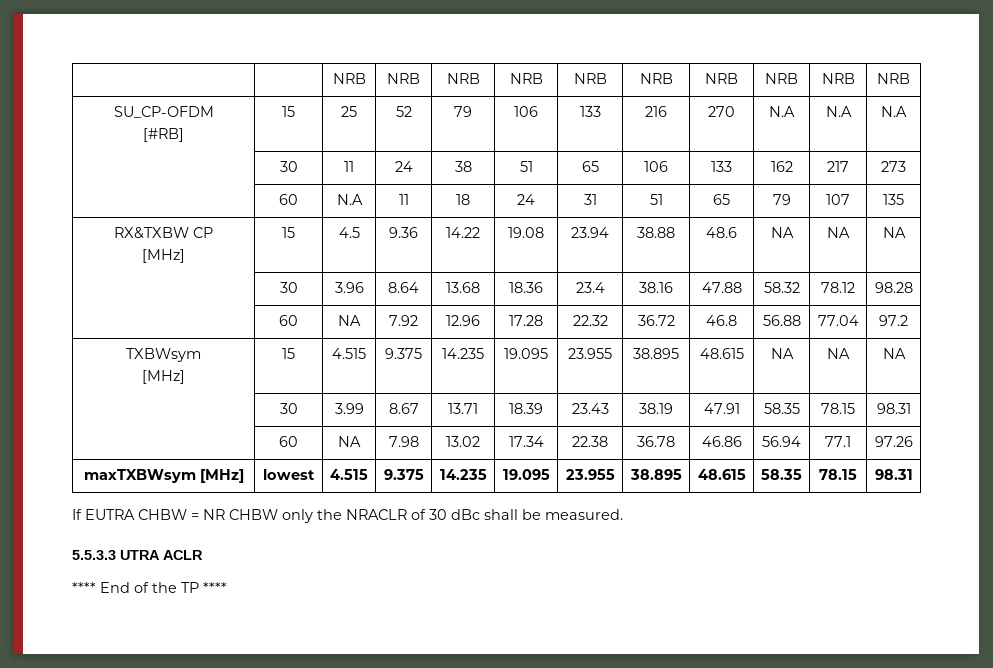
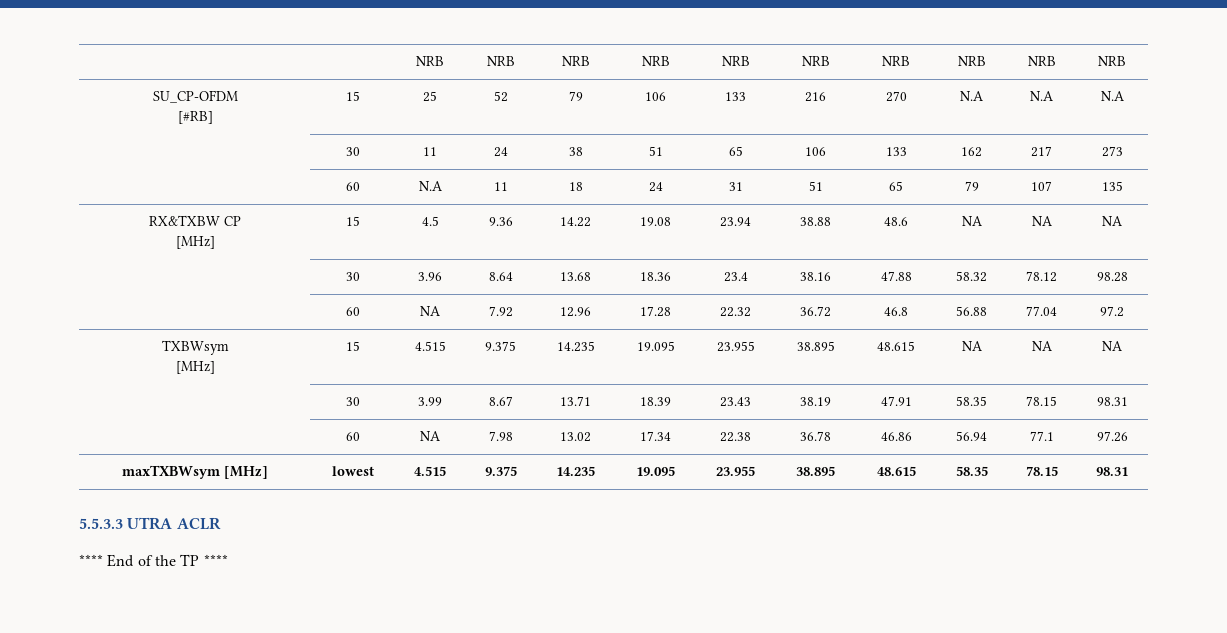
[72,509,623,523] // If EUTRA CHBW = NR CHBW only the NRACLR of 30 dBc shall be measured. -> (1128, 471) none

